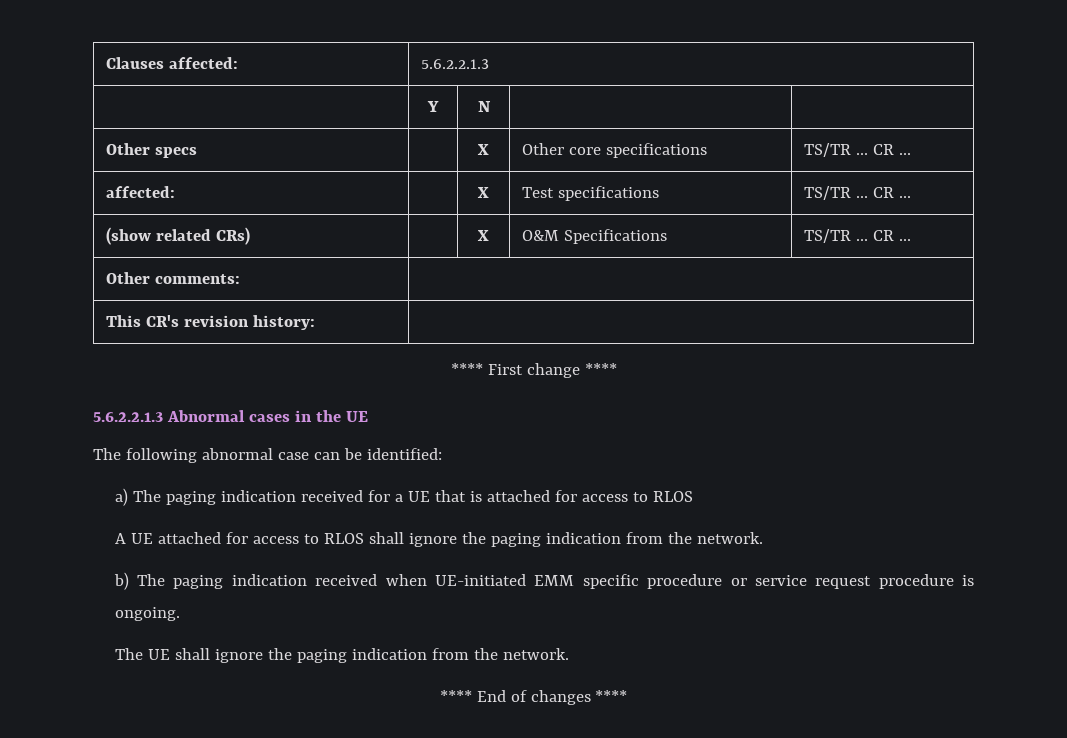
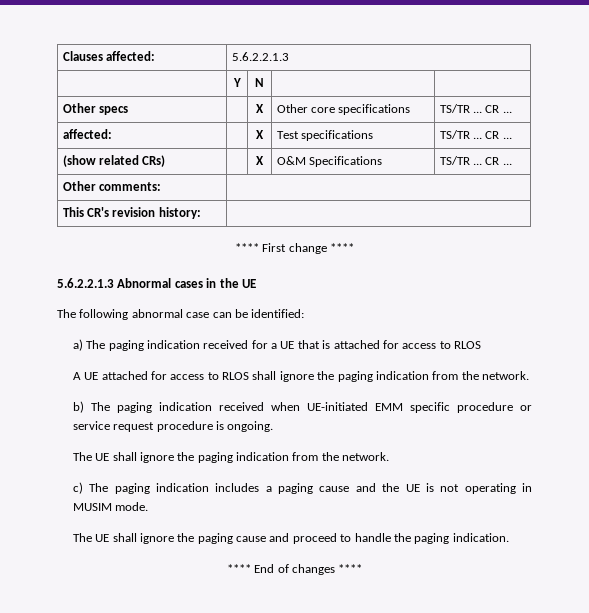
(569, 654) none -> [72,482,532,494] [72,502,149,511] [72,533,509,544] // c) The paging indication includes a paging cause and the UE is not operating in MUSIM mode. // The UE shall ignore the paging cause and proceed to handle the paging indication.

